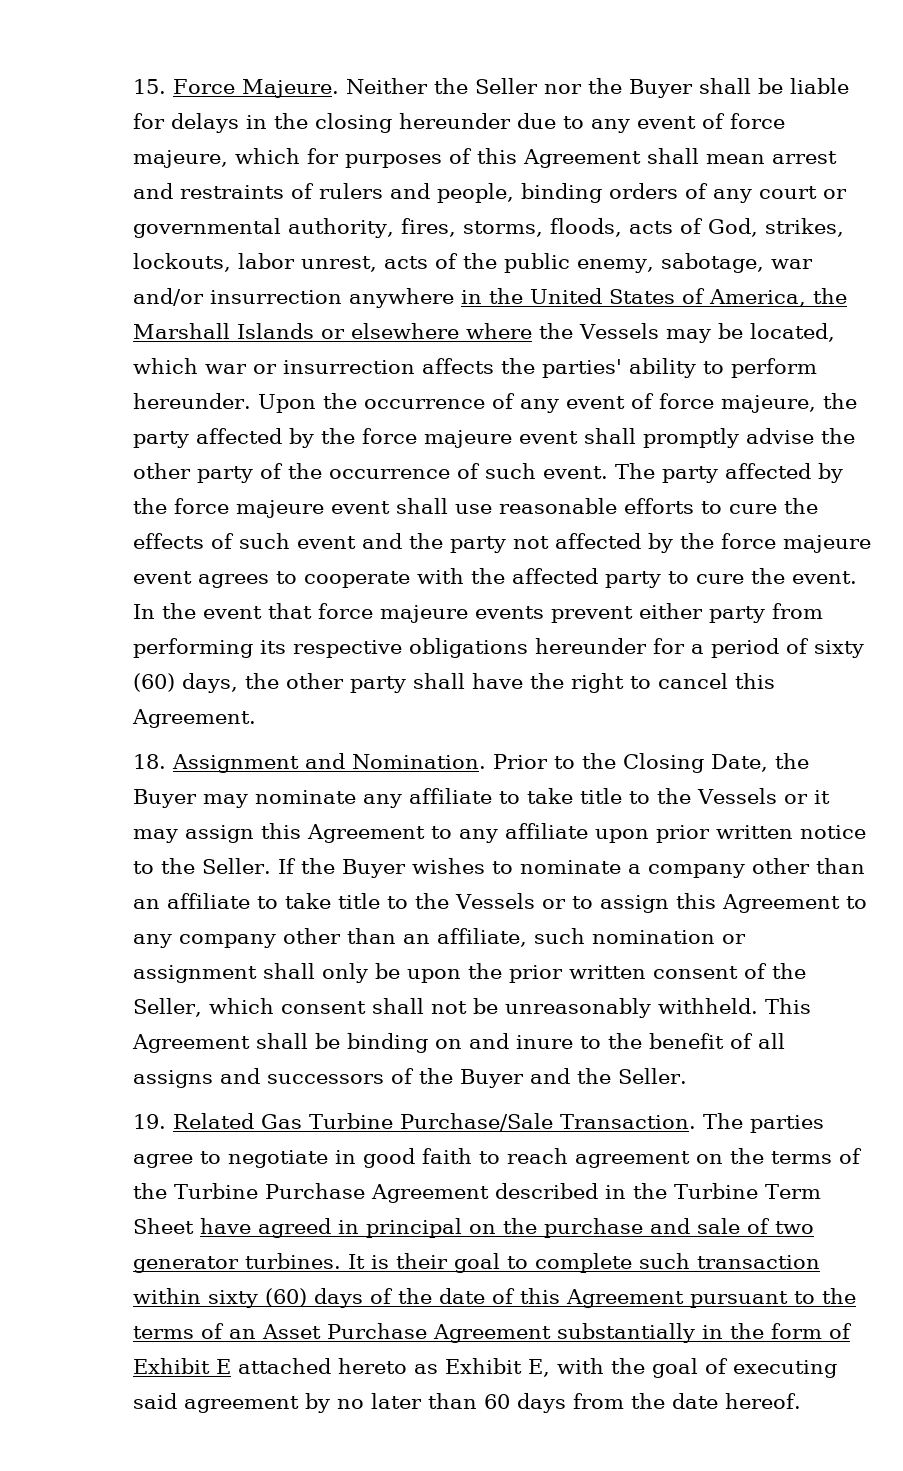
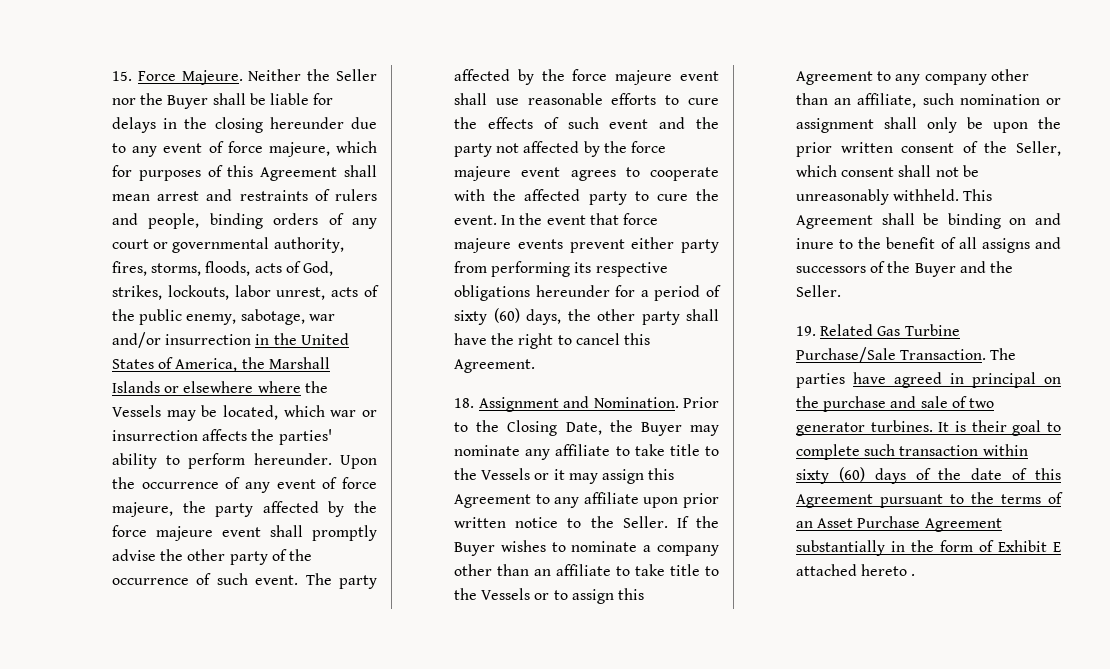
[348,288,454,308] anywhere -> (252, 339) none
[132,1148,862,1168] [132,1183,821,1203] [132,1218,194,1234] agree to negotiate in good faith to reach agreement on the terms of the Turbine Purchase Agreement described in the Turbine Term Sheet -> (846, 380) none
[413,1358,837,1378] [132,1393,801,1413] as Exhibit E, with the goal of executing said agreement by no later than 60 days from the date hereof. -> [911,574,916,576] .

